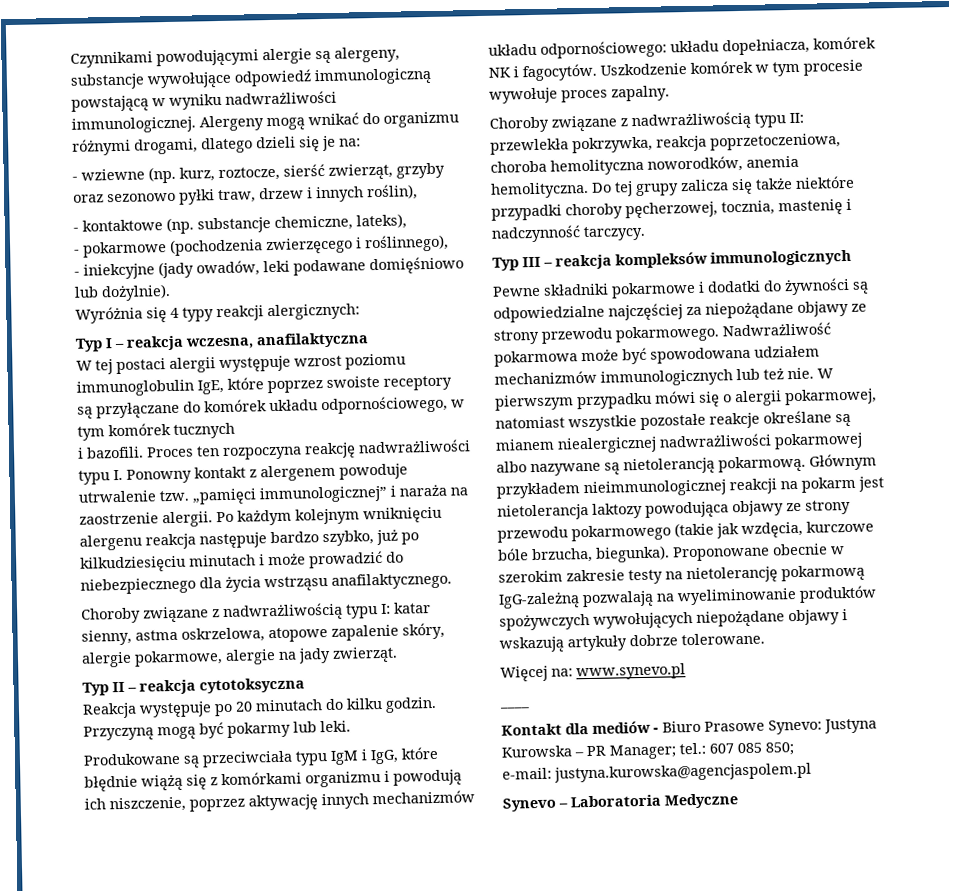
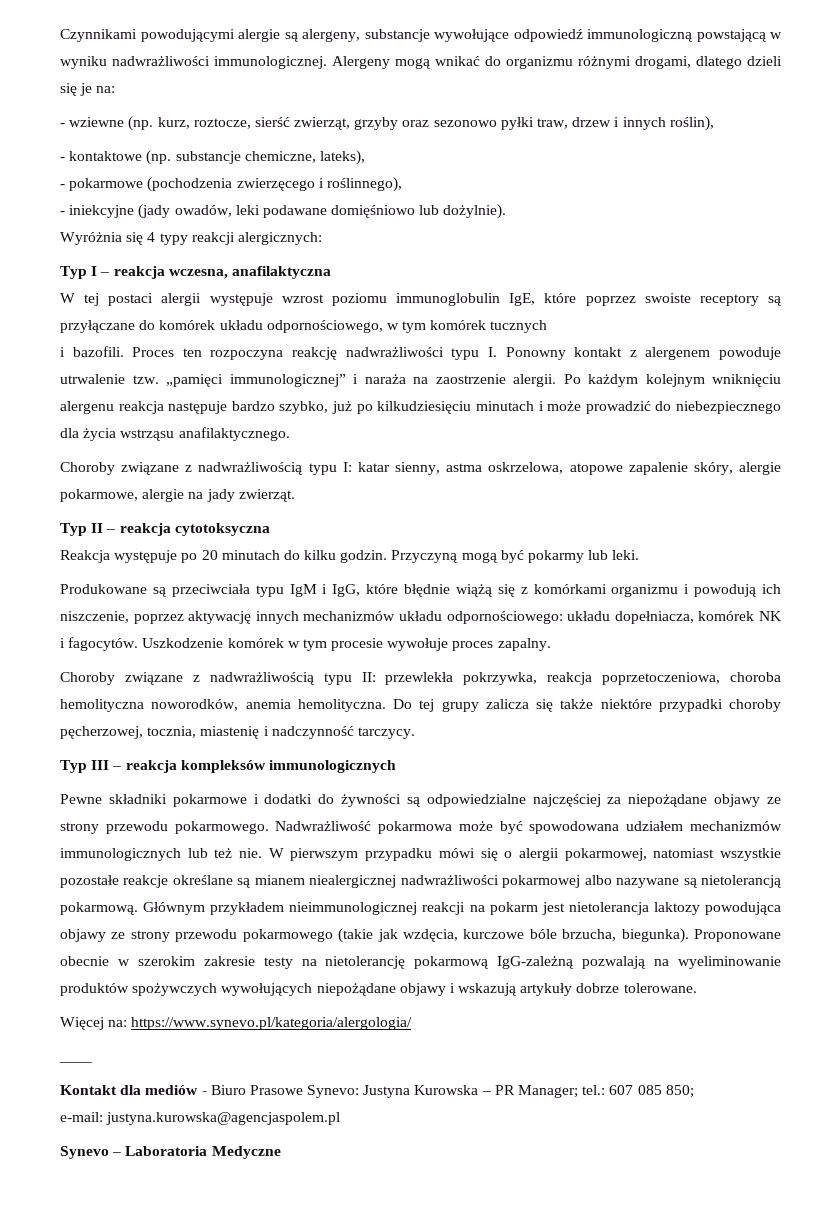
[778,199,843,216] mastenię -> [200,726,260,739] miastenię
[576,663,686,681] www.synevo.pl -> [131,1017,413,1030] https://www.synevo.pl/kategoria/alergologia/

